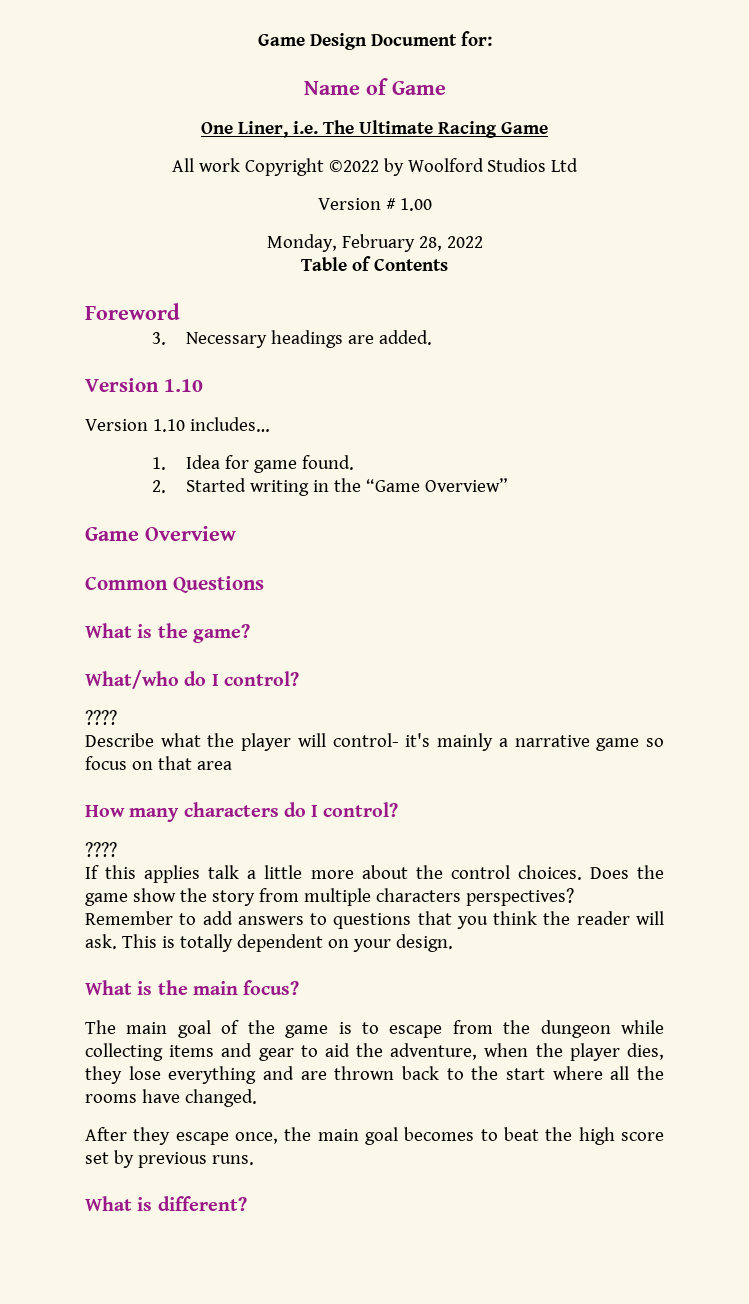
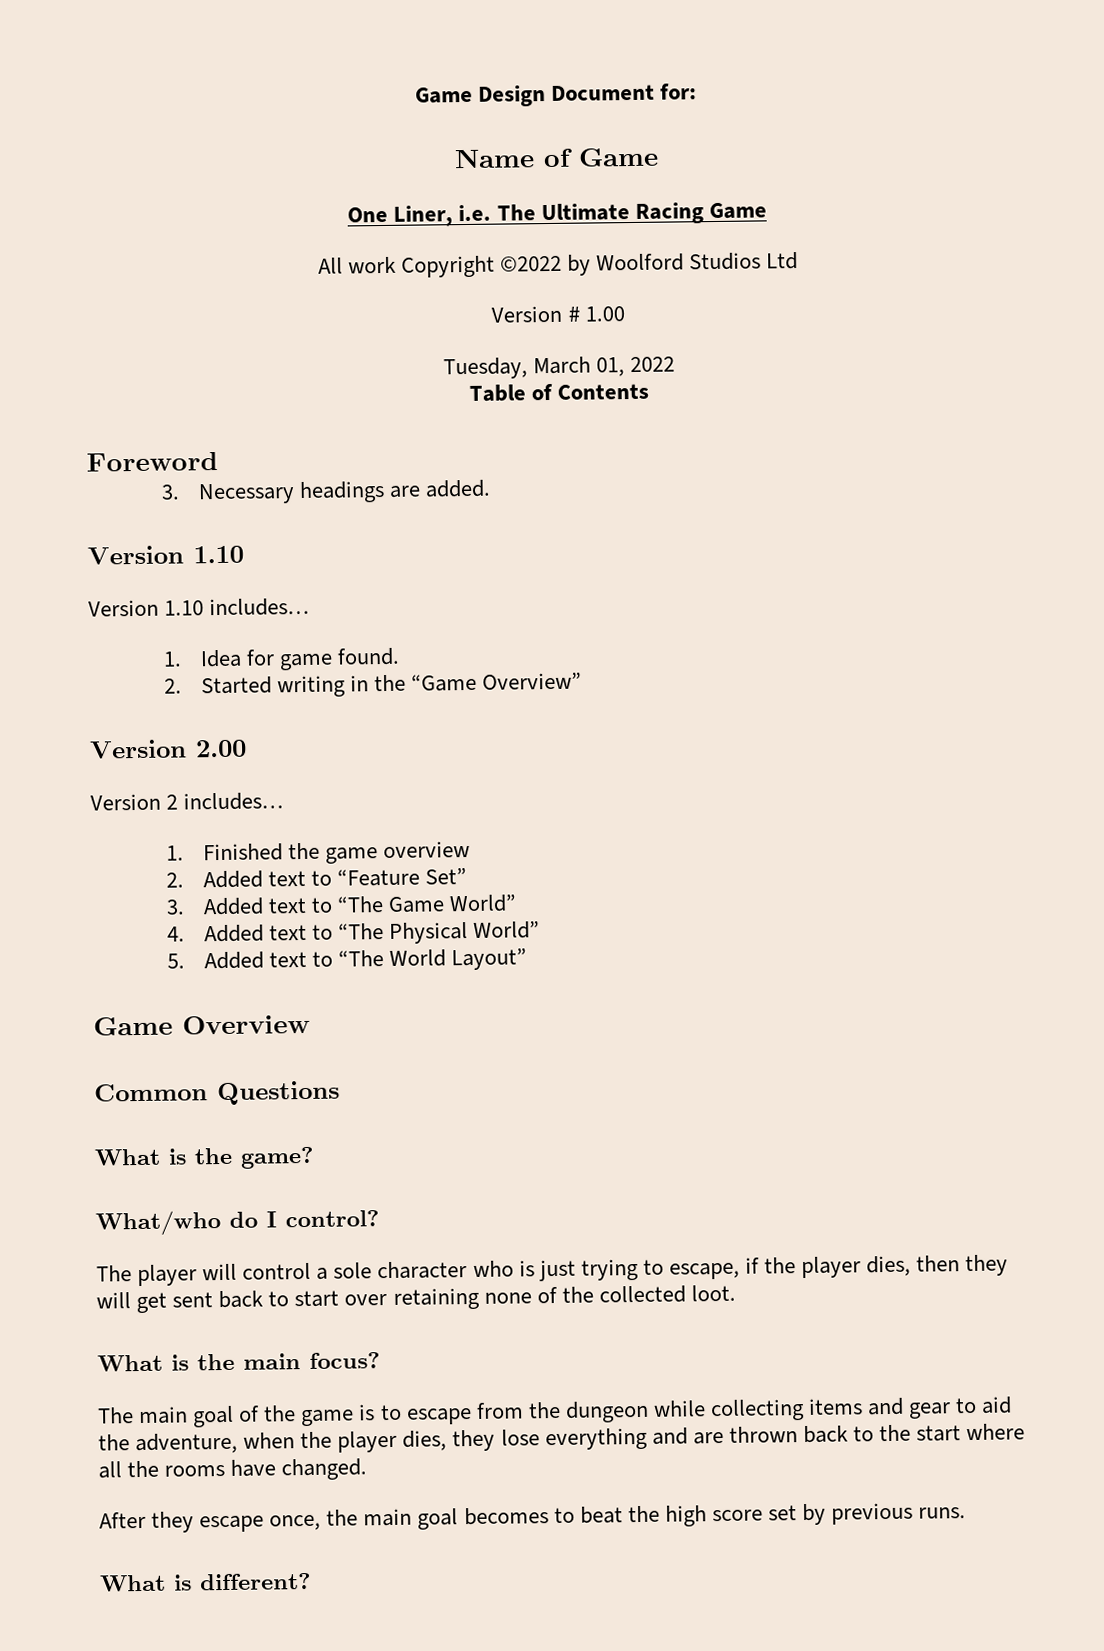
[266,234,442,252] Monday, February 28, -> [442,356,626,380] Tuesday, March 01,
(509, 485) none -> [89,739,247,759] [90,792,284,811] [165,840,471,864] [165,868,468,889] [165,894,518,916] [166,921,541,944] [166,948,528,971] // Version 2.00 // Version 2 includes… // 1. Finished the game overview // 2. Added text to “Feature Set” // 3. Added text to “The Game World” // 4. Added text to “The Physical World” // 5. Added text to “The World Layout”
[85,710,117,725] [85,733,665,751] [85,756,232,770] [85,802,399,822] [85,842,117,857] [85,865,664,883] [85,888,574,906] [85,911,664,929] [85,934,453,952] ???? // Describe what the player will control- it's mainly a narrative game so focus on that area // How many characters do I control? // ???? // If this applies talk a little more about the control choices. Does the game show the story from multiple characters perspectives? Remember to add answers to questions that you think the reader will ask. This is totally dependent on your design. -> [96,1254,1009,1287] [96,1284,736,1314] The player will control a sole character who is just trying to escape, if the player dies, then they will get sent back to start over retaining none of the collected loot.

